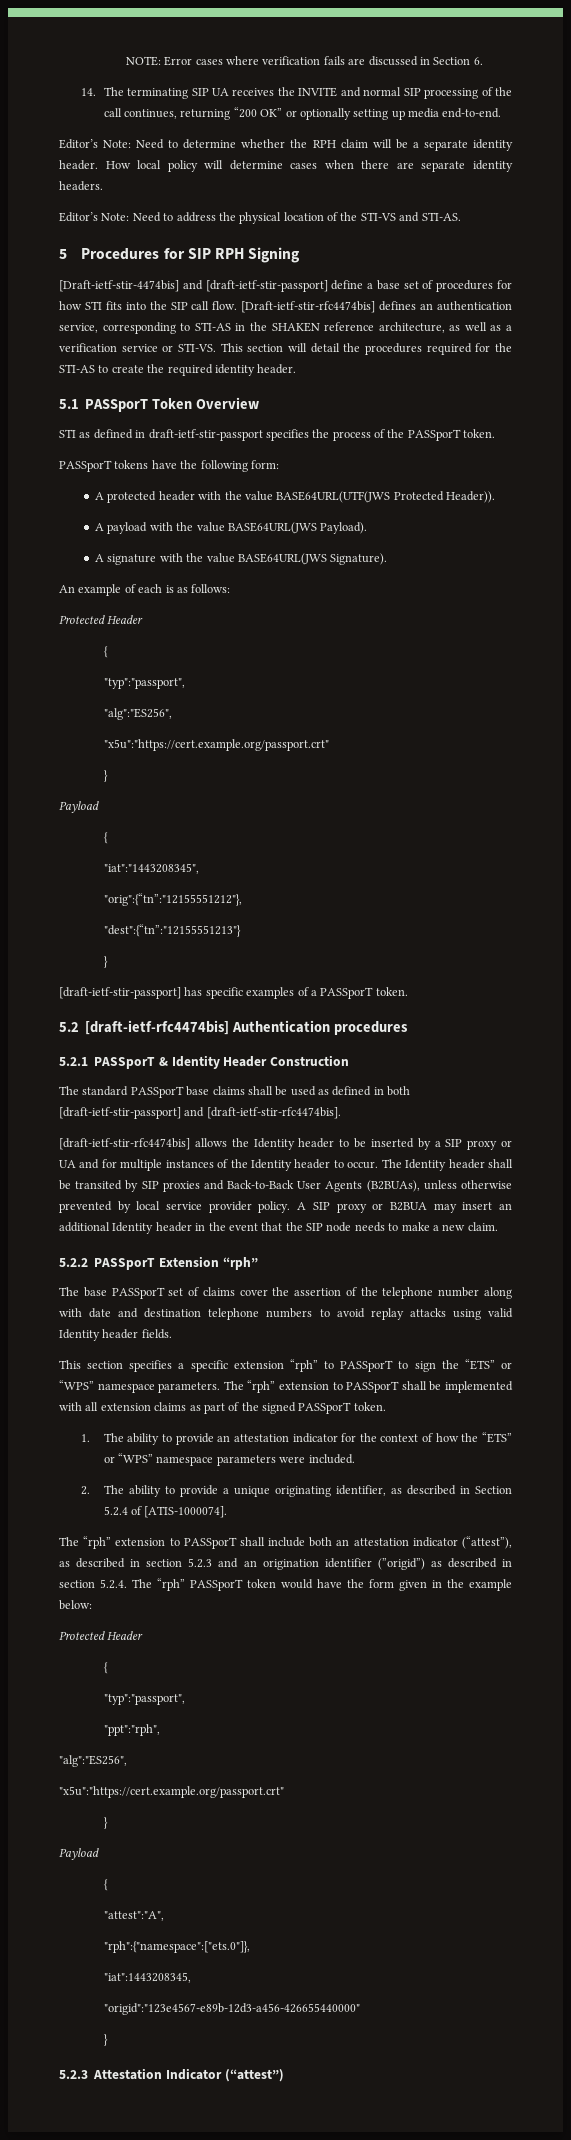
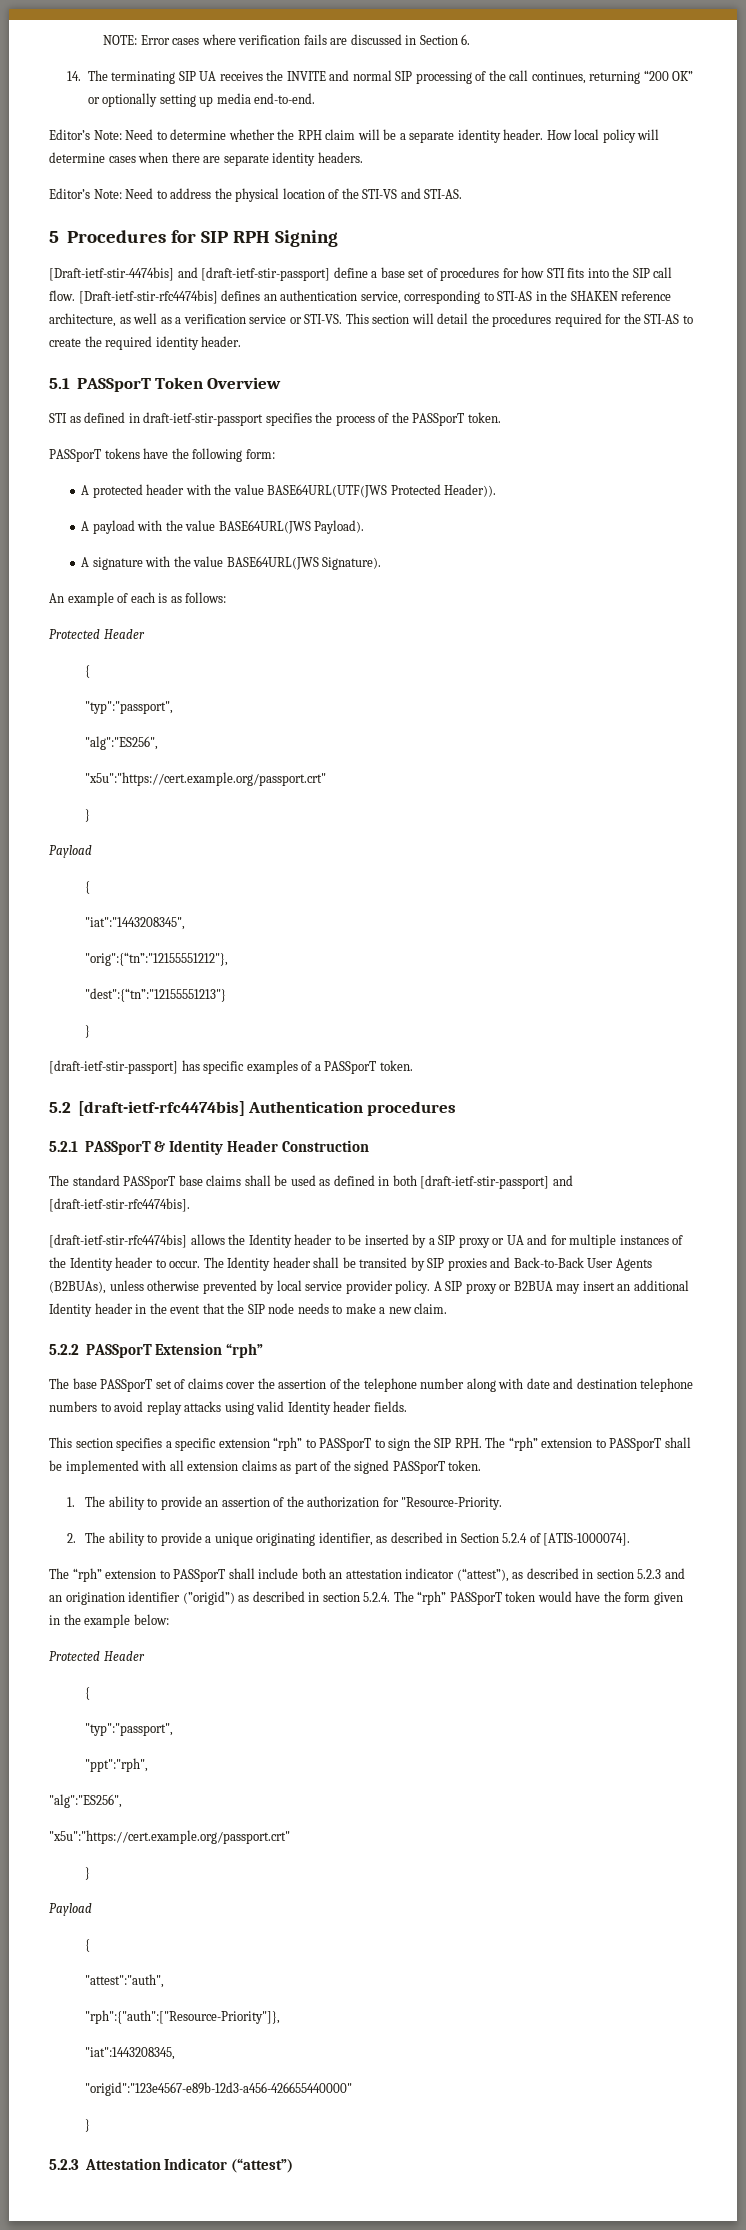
[464,1359,512,1370] [59,1380,221,1393] “ETS” or “WPS” namespace parameters. -> [434,1438,482,1448] SIP RPH.
[233,1432,513,1443] [103,1453,355,1466] attestation indicator for the context of how the “ETS” or “WPS” namespace parameters were included. -> [221,1496,503,1510] assertion of the authorization for "Resource-Priority.
[103,1911,164,1921] [103,1941,250,1953] "attest":"A", // "rph":{"namespace":["ets.0"]}, -> [85,1974,165,1988] [85,2010,281,2024] "attest":"auth", // "rph":{"auth":["Resource-Priority"]},

